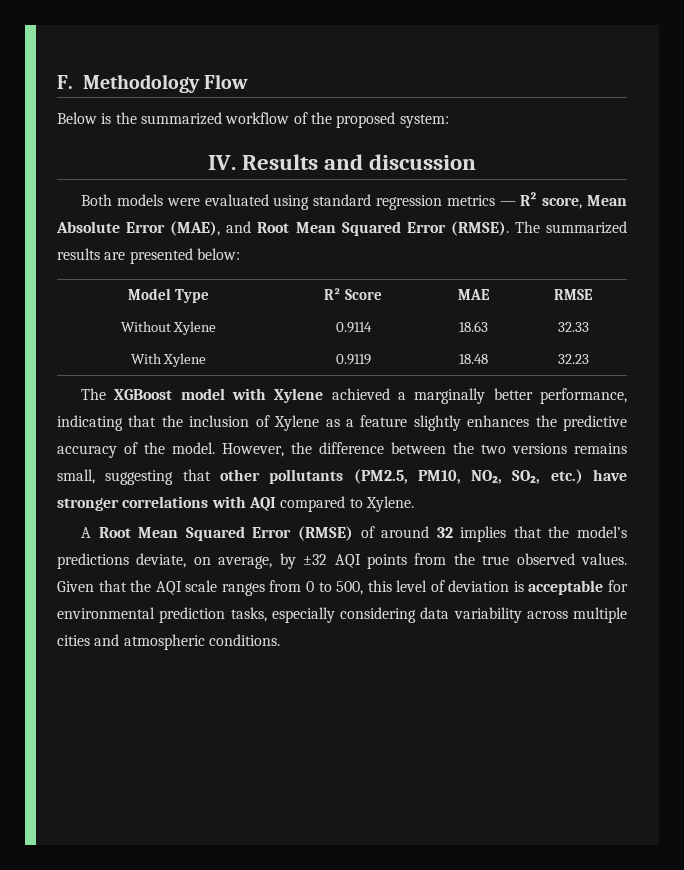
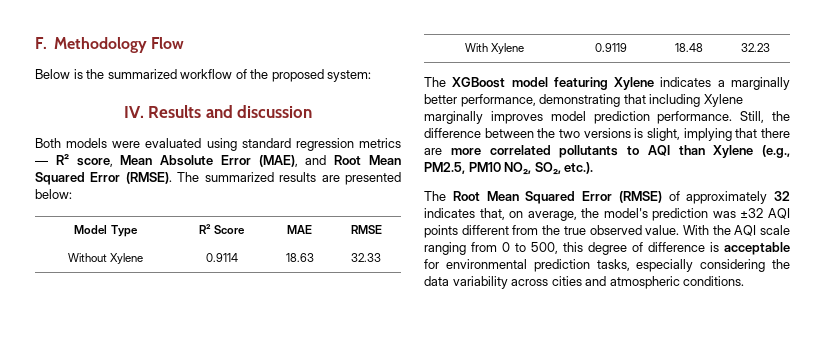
[232,388,390,403] with Xylene achieved -> [553,77,712,90] featuring Xylene indicates
[57,415,627,431] [57,442,284,458] indicating that the inclusion of Xylene as a feature slightly enhances the predictive accuracy of the model. However, -> [539,94,743,107] [424,111,765,124] demonstrating that including Xylene marginally improves model prediction performance. Still,
[574,443,627,454] [57,469,627,485] [57,496,414,512] [81,527,92,538] remains small, suggesting that other pollutants (PM2.5, PM10, NO₂, SO₂, etc.) have stronger correlations with AQI compared to Xylene. // A -> [634,128,790,141] [424,145,790,158] [424,162,594,175] [424,191,446,201] is slight, implying that there are more correlated pollutants to AQI than Xylene (e.g., PM2.5, PM10 NO₂, SO₂, etc.). // The
[381,526,627,542] [57,553,296,569] around 32 implies that the model’s predictions deviate, on average, by -> [686,191,790,204] [424,208,736,221] approximately 32 indicates that, on average, the model's prediction was
(407, 561) none -> [461,225,509,235] different
[581,553,627,565] [57,580,127,592] values. Given that -> [645,225,709,235] value. With
[221,583,265,596] ranges -> [424,242,466,255] ranging
[396,580,510,592] level of deviation -> [588,242,705,255] degree of difference
(416, 615) none -> [772,259,790,269] the
[573,607,627,623] multiple -> (549, 282) none

